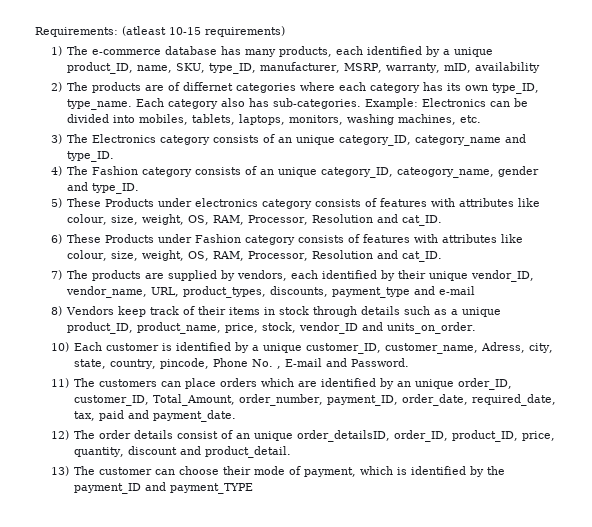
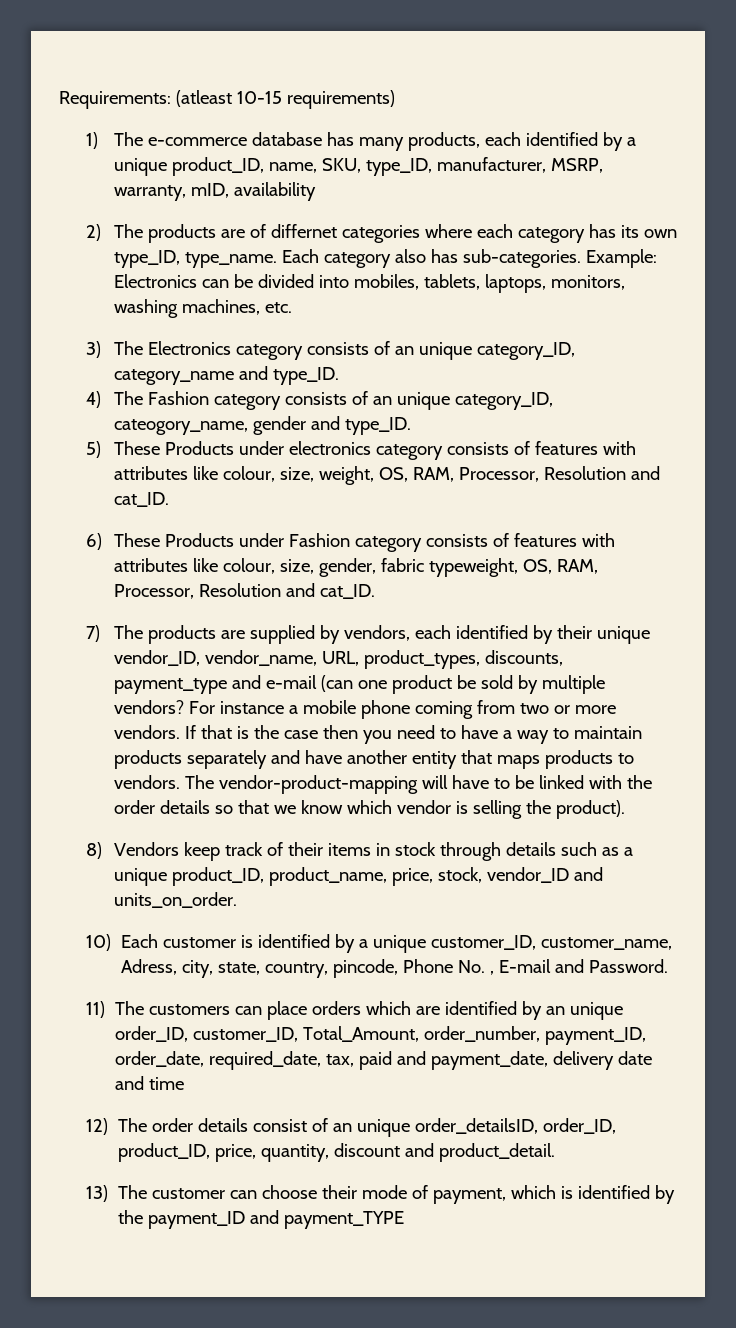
[142,250,185,261] weight, -> [318,558,518,577] gender, fabric typeweight,
(476, 290) none -> [320,675,605,694] [113,700,616,719] [113,725,642,744] [113,750,634,769] [113,775,652,794] [113,800,625,819] (can one product be sold by multiple vendors? For instance a mobile phone coming from two or more vendors. If that is the case then you need to have a way to maintain products separately and have another entity that maps products to vendors. The vendor-product-mapping will have to be linked with the order details so that we know which vendor is selling the product).
[153,410,237,422] payment_date. -> [430,1051,652,1070] [114,1076,184,1090] payment_date, delivery date and time

